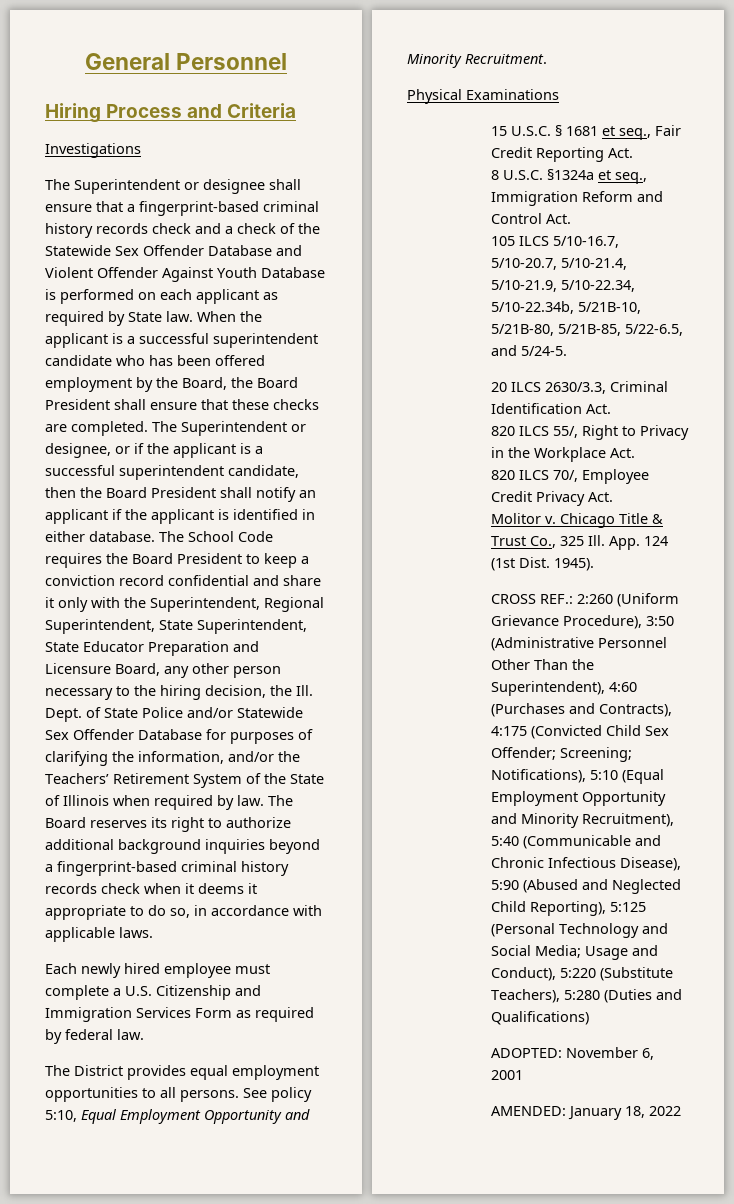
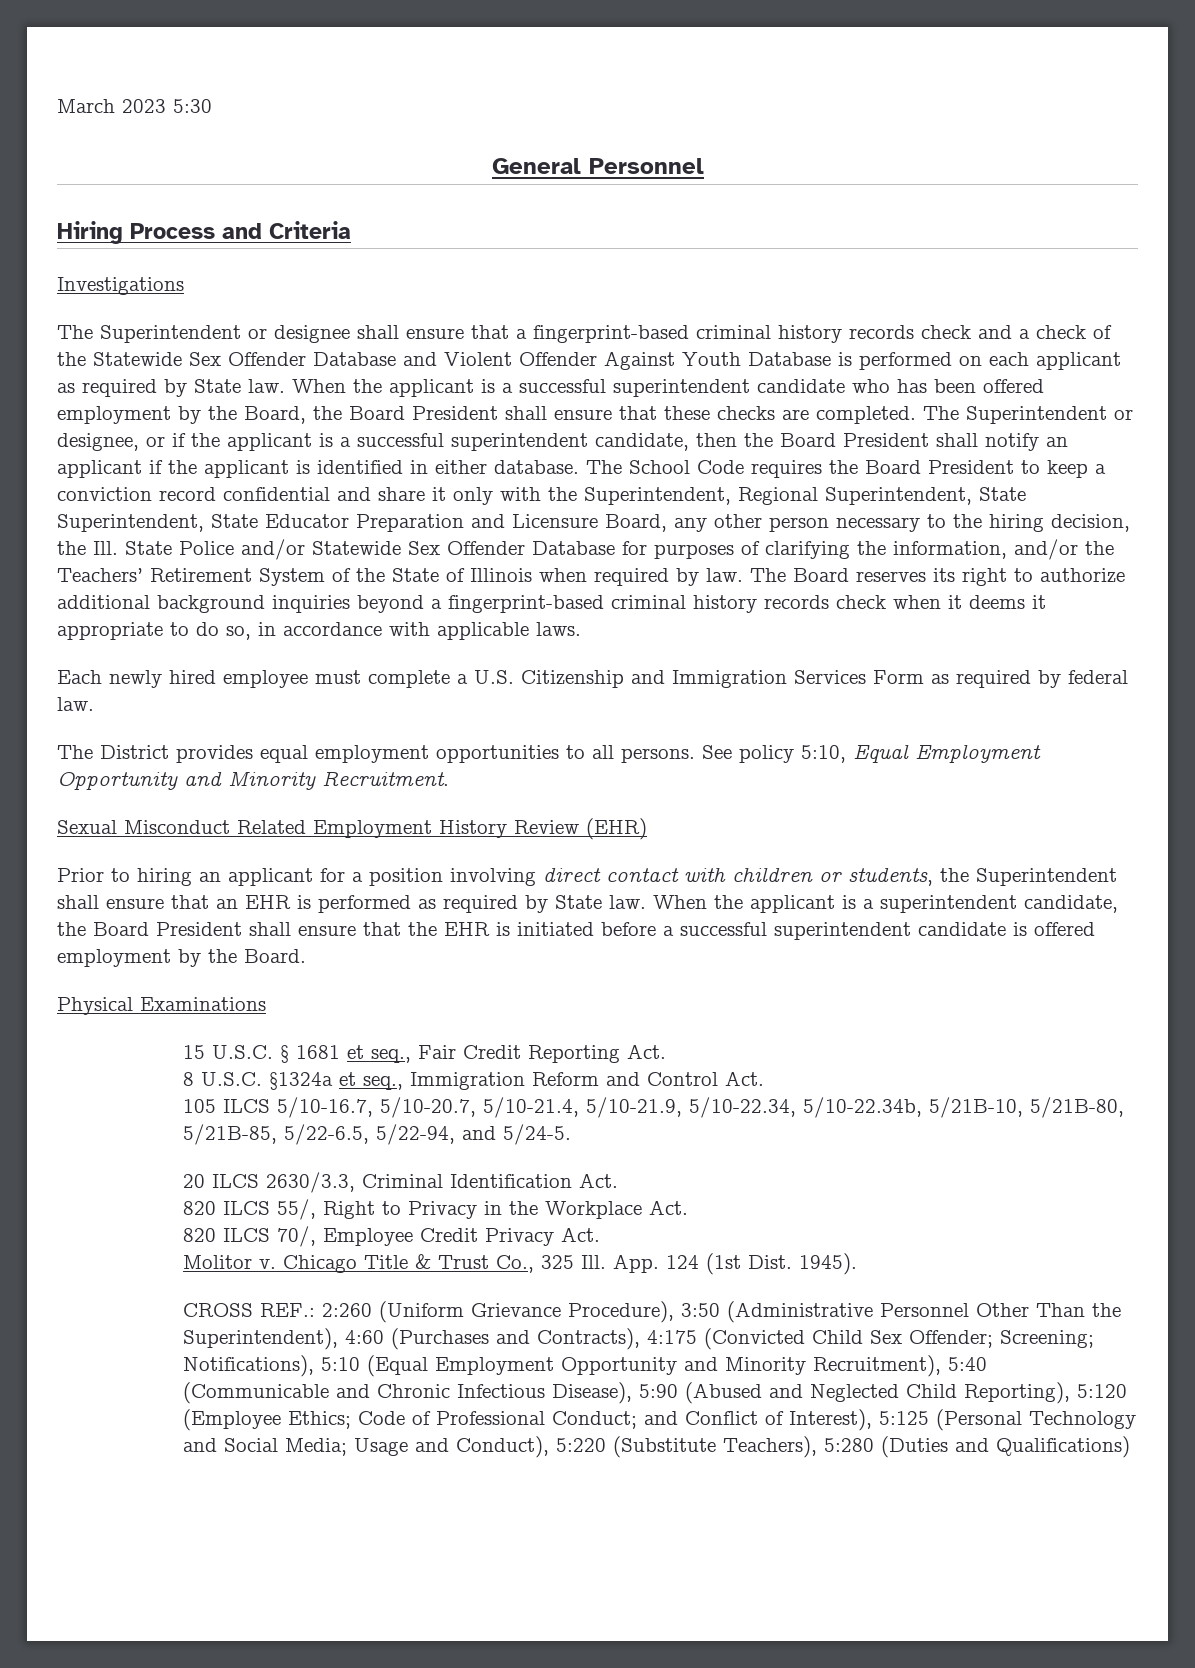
(84, 61) none -> [57,99,212,113] March 2023 5:30 //
[45,707,101,722] Dept. of -> (118, 548) none
(547, 59) none -> [57,818,647,840] [57,867,1117,886] [57,895,1118,913] [57,922,1095,940] [57,949,306,967] // Sexual Misconduct Related Employment History Review (EHR) // Prior to hiring an applicant for a position involving direct contact with children or students, the Superintendent shall ensure that an EHR is performed as required by State law. When the applicant is a superintendent candidate, the Board President shall ensure that the EHR is initiated before a successful superintendent candidate is offered employment by the Board.
(684, 330) none -> [375,1124,455,1145] 5/22-94,
(607, 908) none -> [1076,1384,1127,1398] [182,1409,872,1431] 5:120 (Employee Ethics; Code of Professional Conduct; and Conflict of Interest),
[491,1047,655,1060] [491,1070,524,1080] [491,1106,682,1120] // ADOPTED: November 6, 2001 // AMENDED: January 18, 2022 -> (1130, 1447) none

